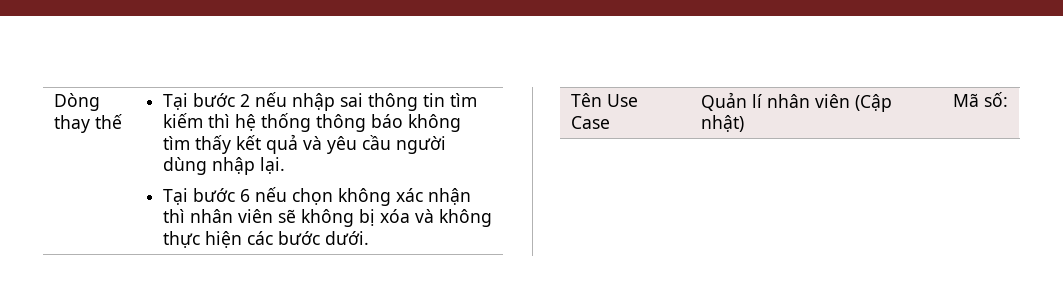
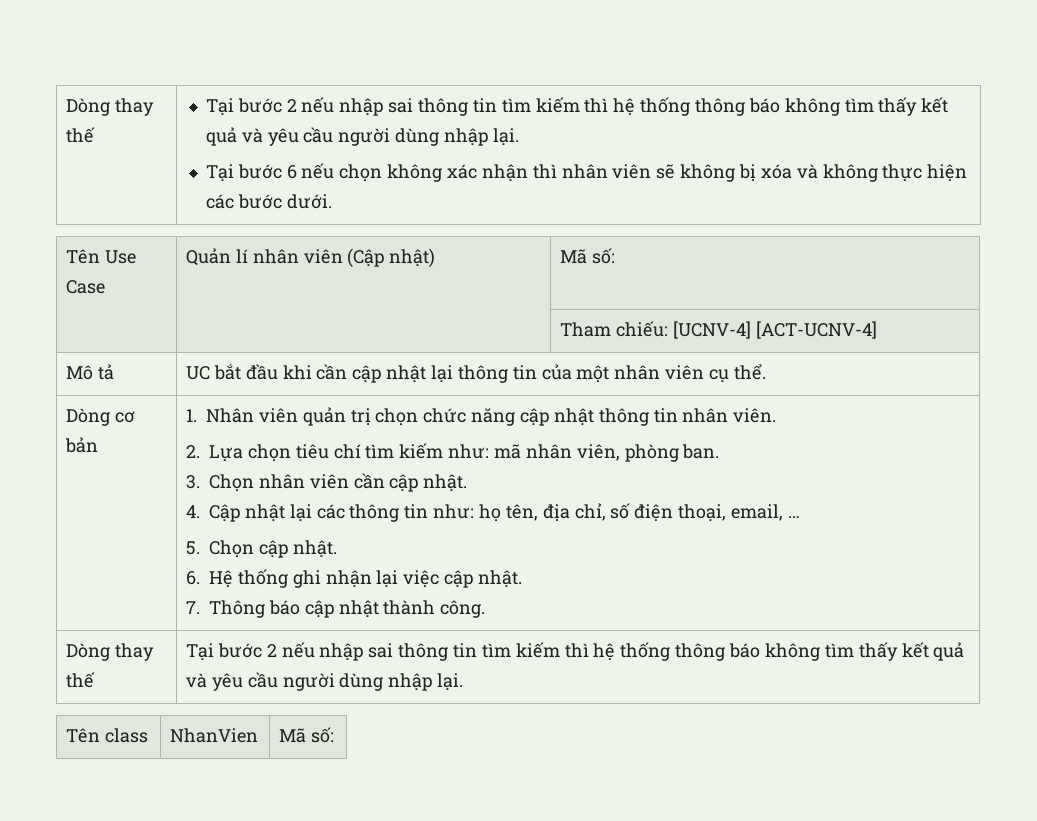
(1008, 99) none -> [560,321,877,339] [66,364,114,380] [186,364,766,383] [66,408,135,426] [65,437,99,453] [186,407,777,426] [186,443,720,462] [186,473,468,492] [186,503,800,522] [186,540,337,558] [186,569,523,588] [186,600,486,618] [66,643,154,661] [66,672,96,688] [186,642,965,661] [186,672,464,691] [66,728,148,743] [170,728,259,743] [279,727,334,743] // | | Tham chiếu: [UCNV-4] [ACT-UCNV-4] // Mô tả | UC bắt đầu khi cần cập nhật lại thông tin của một nhân viên cụ thể. // Dòng cơ bản | 1. Nhân viên quản trị chọn chức năng cập nhật thông tin nhân viên. // 2. Lựa chọn tiêu chí tìm kiếm như: mã nhân viên, phòng ban. // 3. Chọn nhân viên cần cập nhật. // 4. Cập nhật lại các thông tin như: họ tên, địa chỉ, số điện thoại, email, … // 5. Chọn cập nhật. // 6. Hệ thống ghi nhận lại việc cập nhật. // 7. Thông báo cập nhật thành công. // Dòng thay thế | Tại bước 2 nếu nhập sai thông tin tìm kiếm thì hệ thống thông báo không tìm thấy kết quả và yêu cầu người dùng nhập lại. // Tên class | NhanVien | Mã số:

